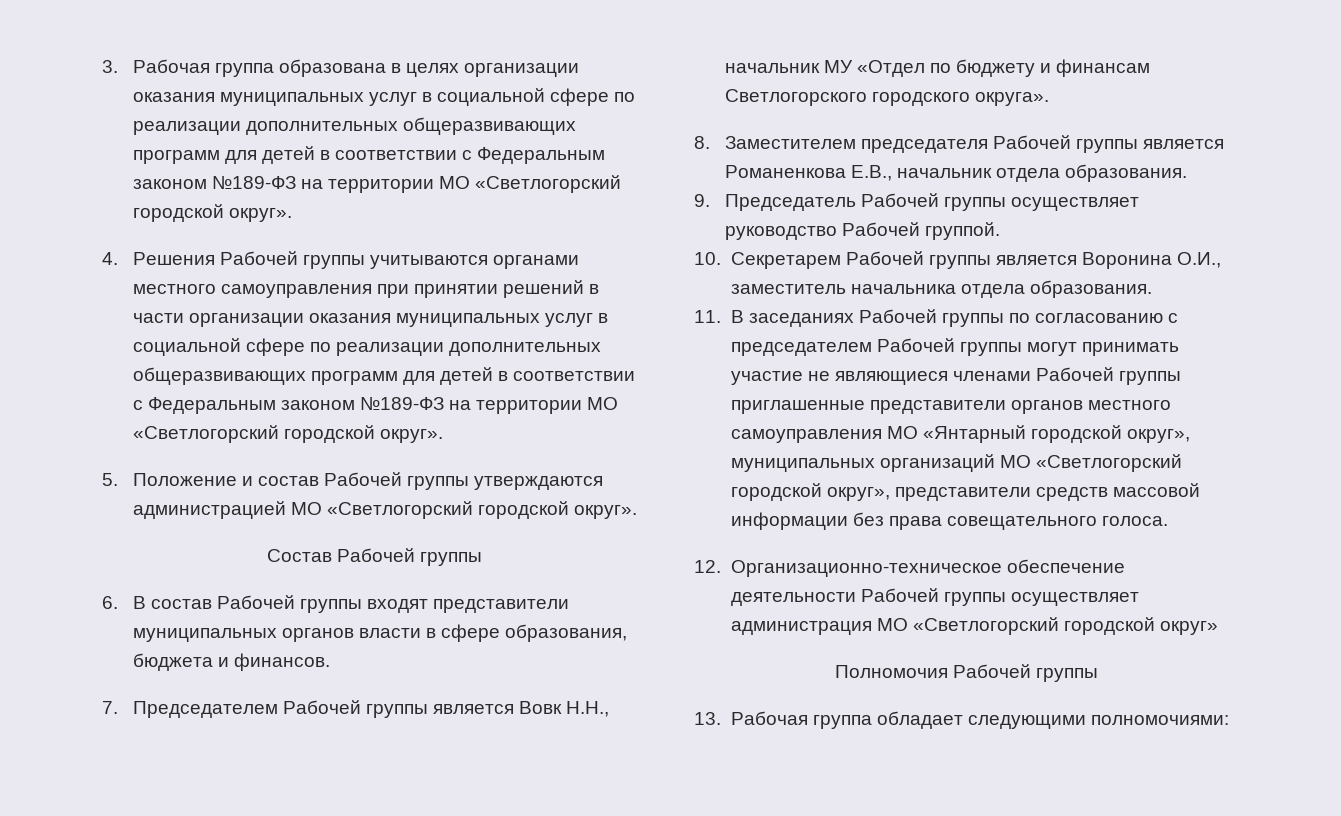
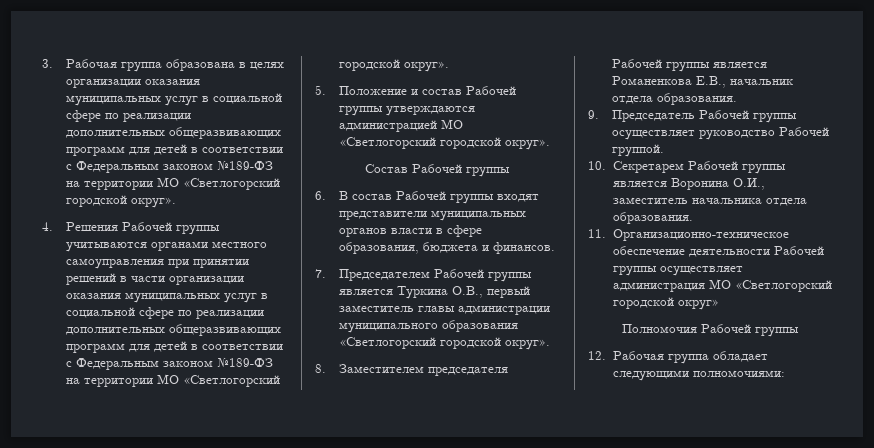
[519,701,610,717] [724,59,1151,77] [724,89,1049,106] Вовк Н.Н., начальник МУ «Отдел по бюджету и финансам Светлогорского городского округа». -> [396,286,530,299] [338,305,550,315] [338,320,518,333] [338,337,550,350] Туркина О.В., первый заместитель главы администрации муниципального образования «Светлогорский городской округ».
[730,309,1179,327] [730,338,1180,356] [730,367,1182,385] [730,400,1171,414] [730,425,1191,443] [730,454,1182,472] [730,483,1201,501] [730,512,1169,530] [694,560,721,573] В заседаниях Рабочей группы по согласованию с председателем Рабочей группы могут принимать участие не являющиеся членами Рабочей группы приглашенные представители органов местного самоуправления МО «Янтарный городской округ», муниципальных организаций МО «Светлогорский городской округ», представители средств массовой информации без права совещательного голоса. // 12. -> (606, 233) none
[694,712,721,725] 13. -> [588,351,606,360] 12.

